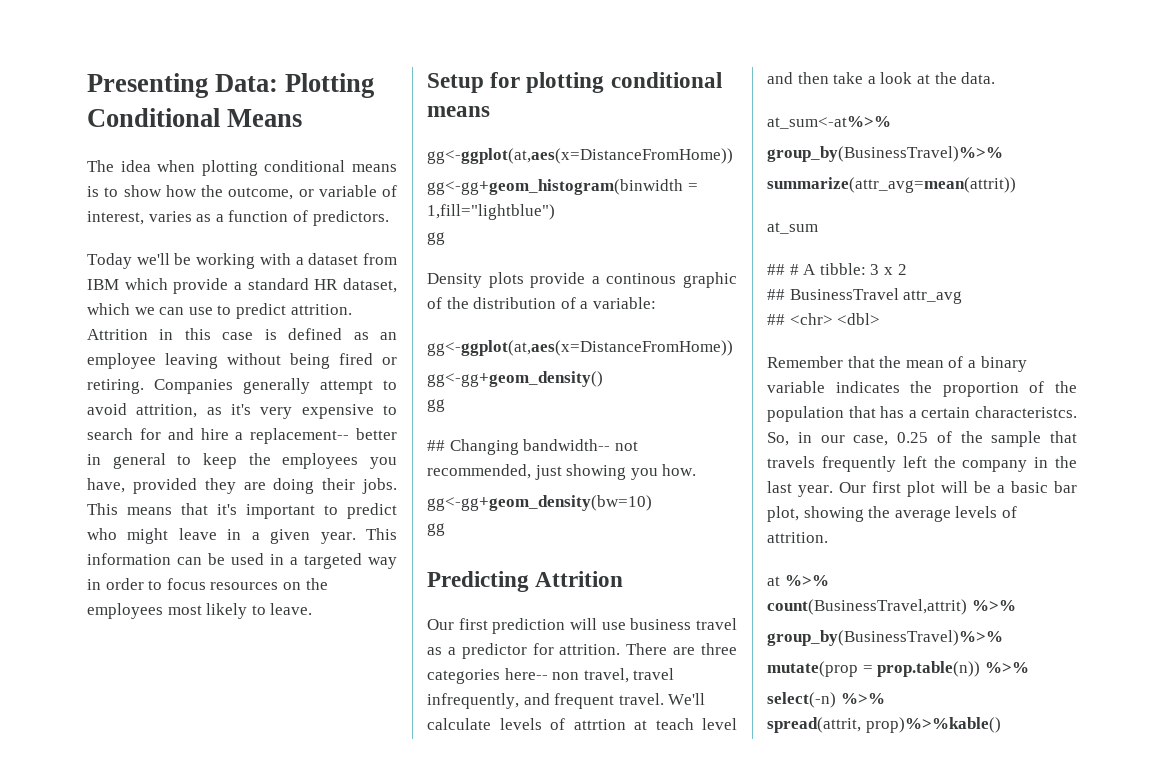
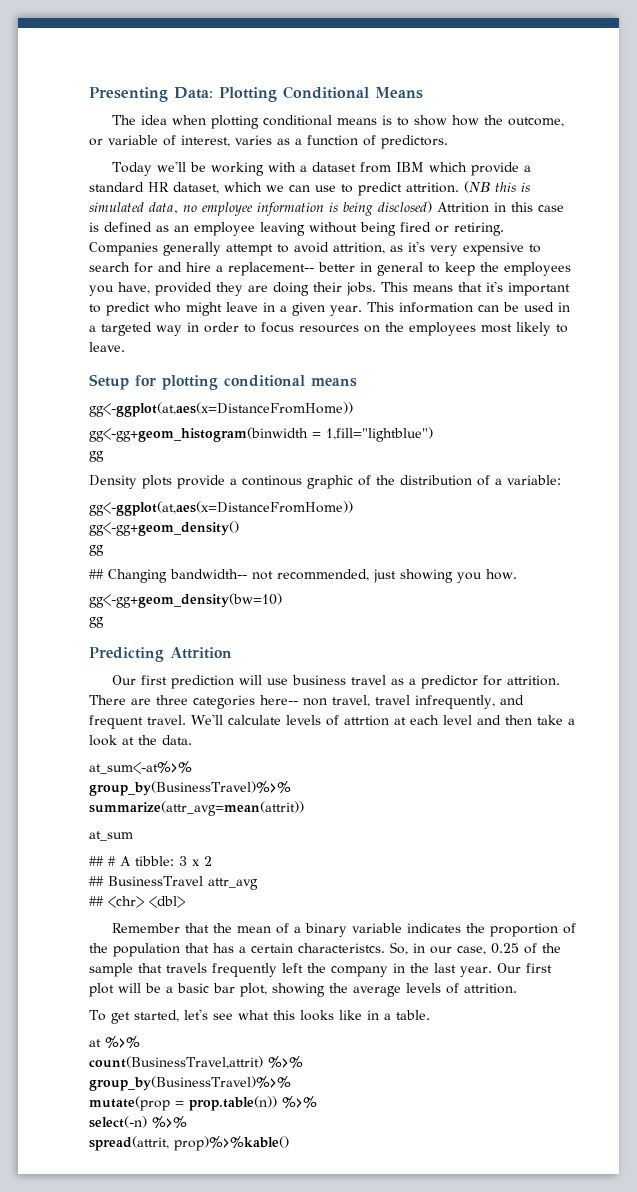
(352, 309) none -> [464,181,530,193] [89,201,432,216] (NB this is simulated data, no employee information is being disclosed)
[655,718,694,730] teach -> [410,715,439,725] each
(828, 537) none -> [89,1009,430,1024] // To get started, let's see what this looks like in a table.

